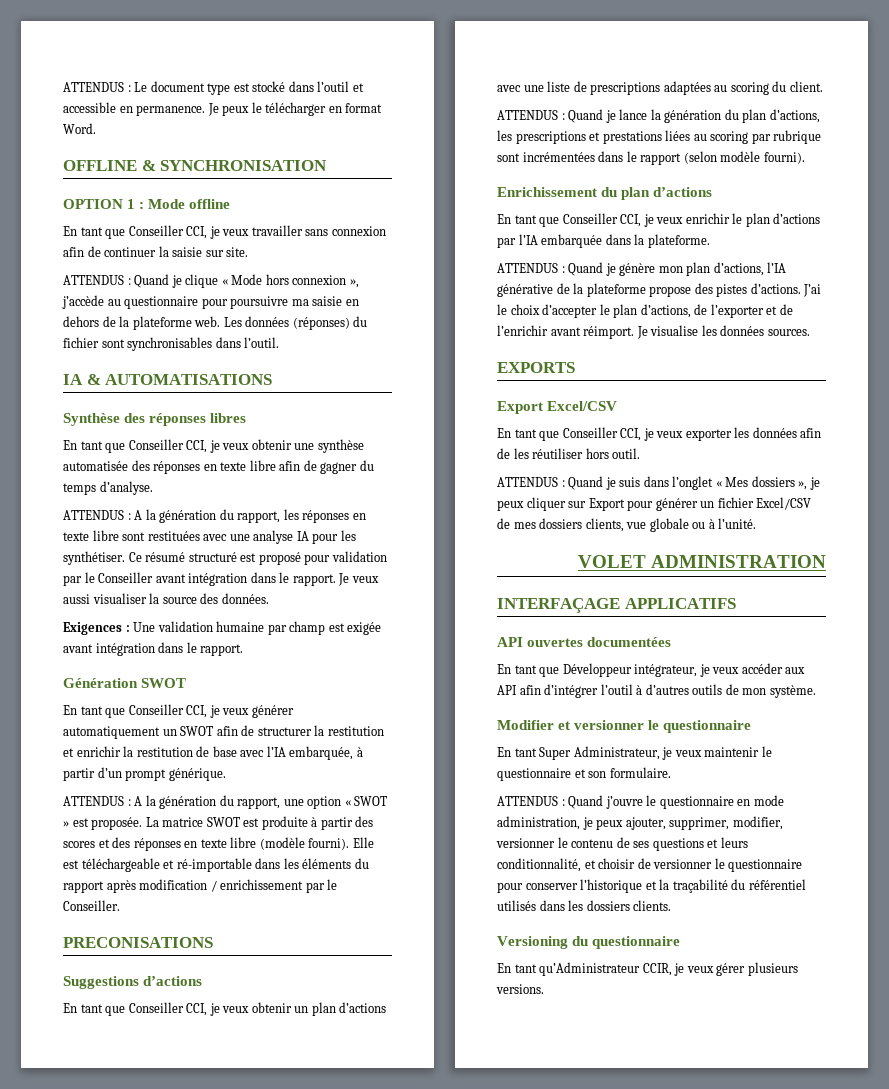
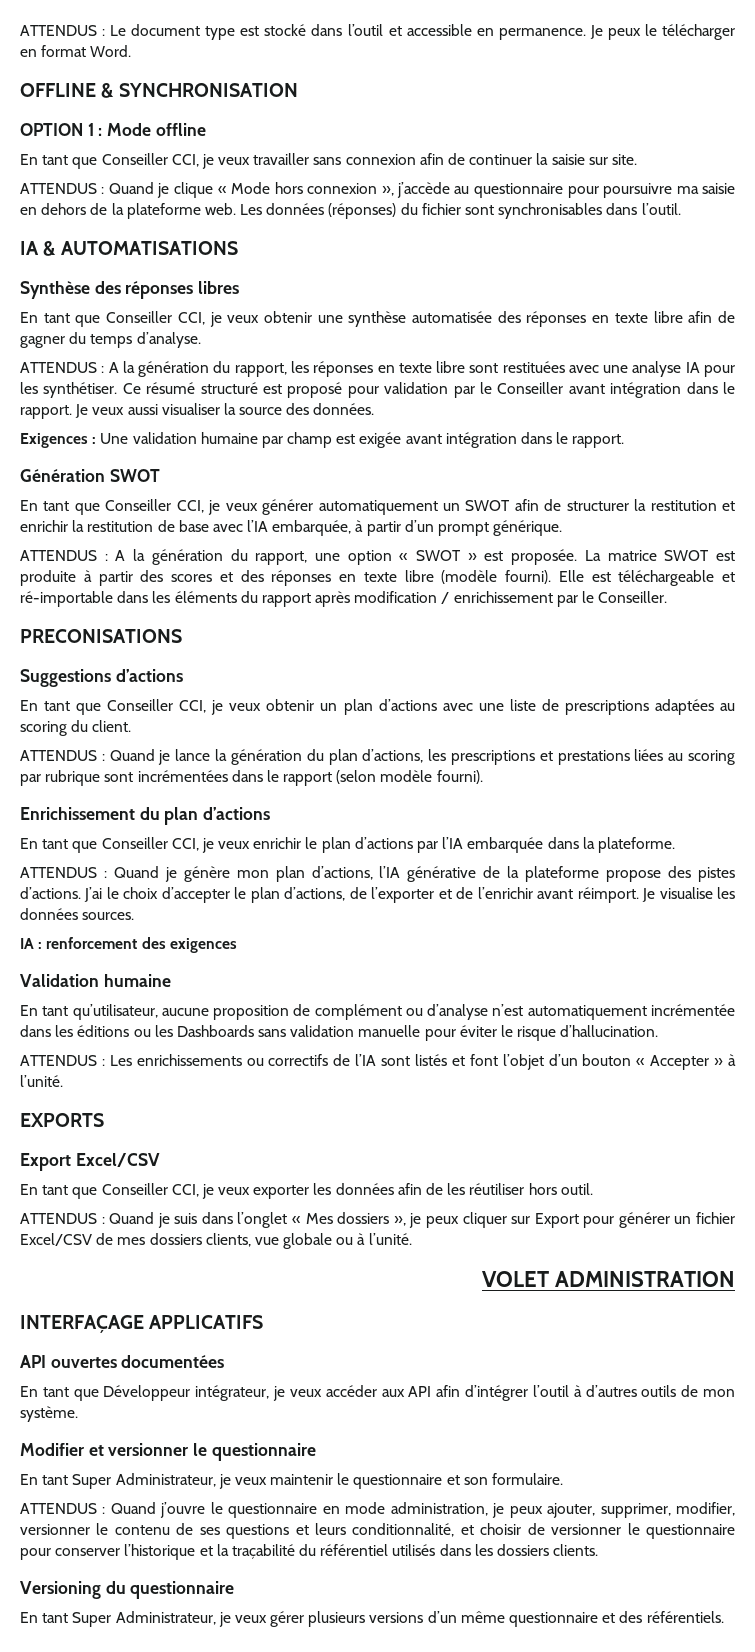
(810, 332) none -> [20,937,237,953] [20,974,171,987] [20,1004,735,1020] [20,1025,659,1041] [20,1054,736,1070] [20,1075,63,1087] // IA : renforcement des exigences // Validation humaine // En tant qu’utilisateur, aucune proposition de complément ou d’analyse n’est automatiquement incrémentée dans les éditions ou les Dashboards sans validation manuelle pour éviter le risque d’hallucination. // ATTENDUS : Les enrichissements ou correctifs de l’IA sont listés et font l’objet d’un bouton « Accepter » à l’unité.
[539,962,672,976] qu’Administrateur CCIR, -> [72,1611,216,1627] Super Administrateur,
[496,984,544,994] versions. -> [369,1611,724,1627] versions d’un même questionnaire et des référentiels.

